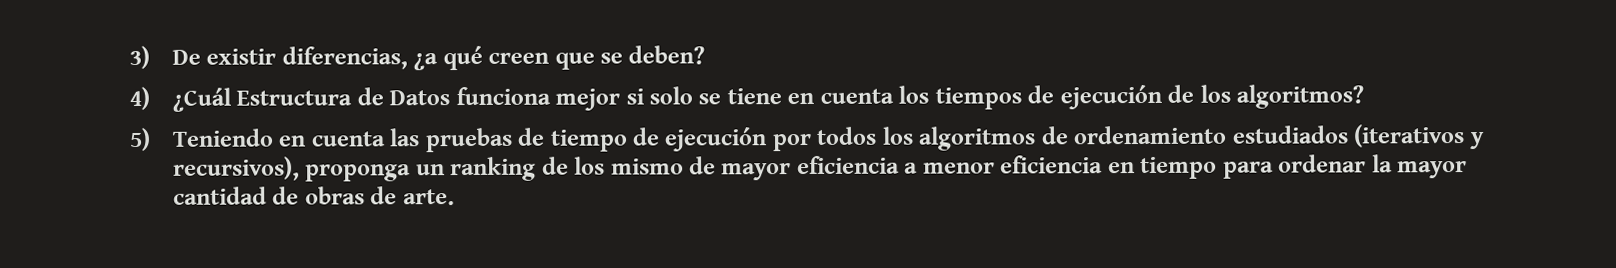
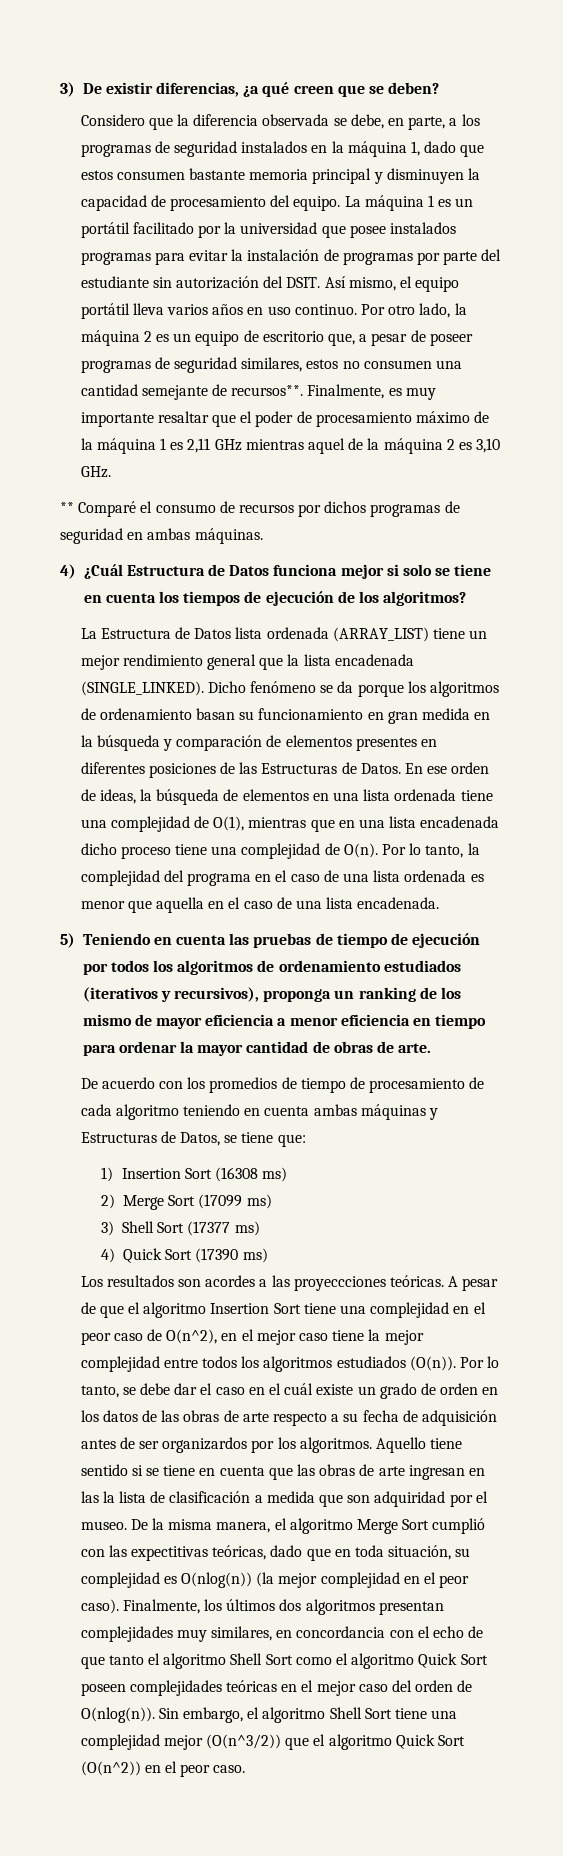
(706, 55) none -> [80,114,480,130] [80,141,485,157] [80,168,480,184] [80,195,474,211] [80,222,456,238] [80,249,502,265] [80,276,460,292] [80,303,467,319] [80,330,473,346] [80,357,462,373] [80,384,436,400] [80,411,490,427] [80,438,501,454] [80,466,111,478] [60,501,460,517] [60,528,263,544] // Considero que la diferencia observada se debe, en parte, a los programas de seguridad instalados en la máquina 1, dado que estos consumen bastante memoria principal y disminuyen la capacidad de procesamiento del equipo. La máquina 1 es un portátil facilitado por la universidad que posee instalados programas para evitar la instalación de programas por parte del estudiante sin autorización del DSIT. Así mismo, el equipo portátil lleva varios años en uso continuo. Por otro lado, la máquina 2 es un equipo de escritorio que, a pesar de poseer programas de seguridad similares, estos no consumen una cantidad semejante de recursos**. Finalmente, es muy importante resaltar que el poder de procesamiento máximo de la máquina 1 es 2,11 GHz mientras aquel de la máquina 2 es 3,10 GHz. // ** Comparé el consumo de recursos por dichos programas de seguridad en ambas máquinas.
(1365, 96) none -> [80,627,488,642] [80,654,414,670] [80,681,499,697] [80,708,491,724] [80,735,437,751] [80,762,490,778] [80,789,493,805] [80,816,500,832] [80,843,480,859] [80,870,484,886] [80,897,440,913] // La Estructura de Datos lista ordenada (ARRAY_LIST) tiene un mejor rendimiento general que la lista encadenada (SINGLE_LINKED). Dicho fenómeno se da porque los algoritmos de ordenamiento basan su funcionamiento en gran medida en la búsqueda y comparación de elementos presentes en diferentes posiciones de las Estructuras de Datos. En ese orden de ideas, la búsqueda de elementos en una lista ordenada tiene una complejidad de O(1), mientras que en una lista encadenada dicho proceso tiene una complejidad de O(n). Por lo tanto, la complejidad del programa en el caso de una lista ordenada es menor que aquella en el caso de una lista encadenada.
(455, 197) none -> [80,1077,485,1093] [80,1104,438,1120] [80,1131,306,1147] [101,1167,288,1182] [101,1194,272,1210] [101,1221,260,1236] [101,1248,268,1263] [80,1275,499,1291] [80,1302,486,1318] [80,1329,424,1345] [80,1356,500,1372] [80,1383,499,1399] [80,1410,497,1426] [80,1437,463,1453] [80,1464,485,1480] [80,1491,488,1507] [80,1518,486,1534] [80,1545,471,1561] [80,1572,470,1588] [80,1599,444,1615] [80,1626,484,1642] [80,1653,488,1669] [80,1680,473,1696] [80,1707,458,1723] [80,1734,465,1750] [80,1761,246,1777] // De acuerdo con los promedios de tiempo de procesamiento de cada algoritmo teniendo en cuenta ambas máquinas y Estructuras de Datos, se tiene que: // 1) Insertion Sort (16308 ms) // 2) Merge Sort (17099 ms) // 3) Shell Sort (17377 ms) // 4) Quick Sort (17390 ms) // Los resultados son acordes a las proyeccciones teóricas. A pesar de que el algoritmo Insertion Sort tiene una complejidad en el peor caso de O(n^2), en el mejor caso tiene la mejor complejidad entre todos los algoritmos estudiados (O(n)). Por lo tanto, se debe dar el caso en el cuál existe un grado de orden en los datos de las obras de arte respecto a su fecha de adquisición antes de ser organizardos por los algoritmos. Aquello tiene sentido si se tiene en cuenta que las obras de arte ingresan en las la lista de clasificación a medida que son adquiridad por el museo. De la misma manera, el algoritmo Merge Sort cumplió con las expectitivas teóricas, dado que en toda situación, su complejidad es O(nlog(n)) (la mejor complejidad en el peor caso). Finalmente, los últimos dos algoritmos presentan complejidades muy similares, en concordancia con el echo de que tanto el algoritmo Shell Sort como el algoritmo Quick Sort poseen complejidades teóricas en el mejor caso del orden de O(nlog(n)). Sin embargo, el algoritmo Shell Sort tiene una complejidad mejor (O(n^3/2)) que el algoritmo Quick Sort (O(n^2)) en el peor caso.

